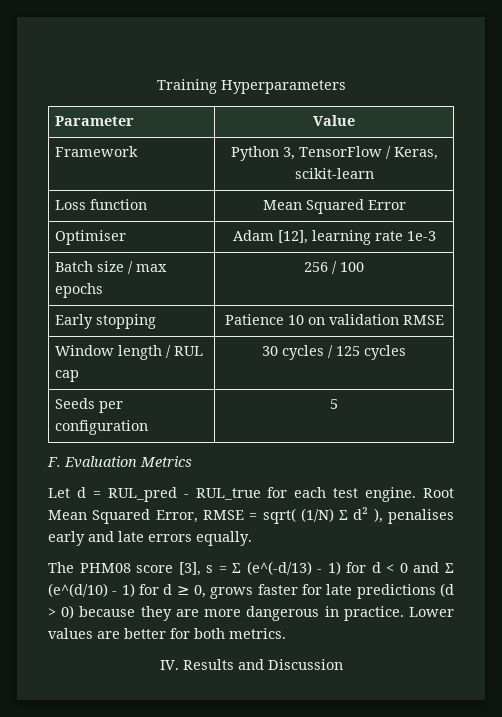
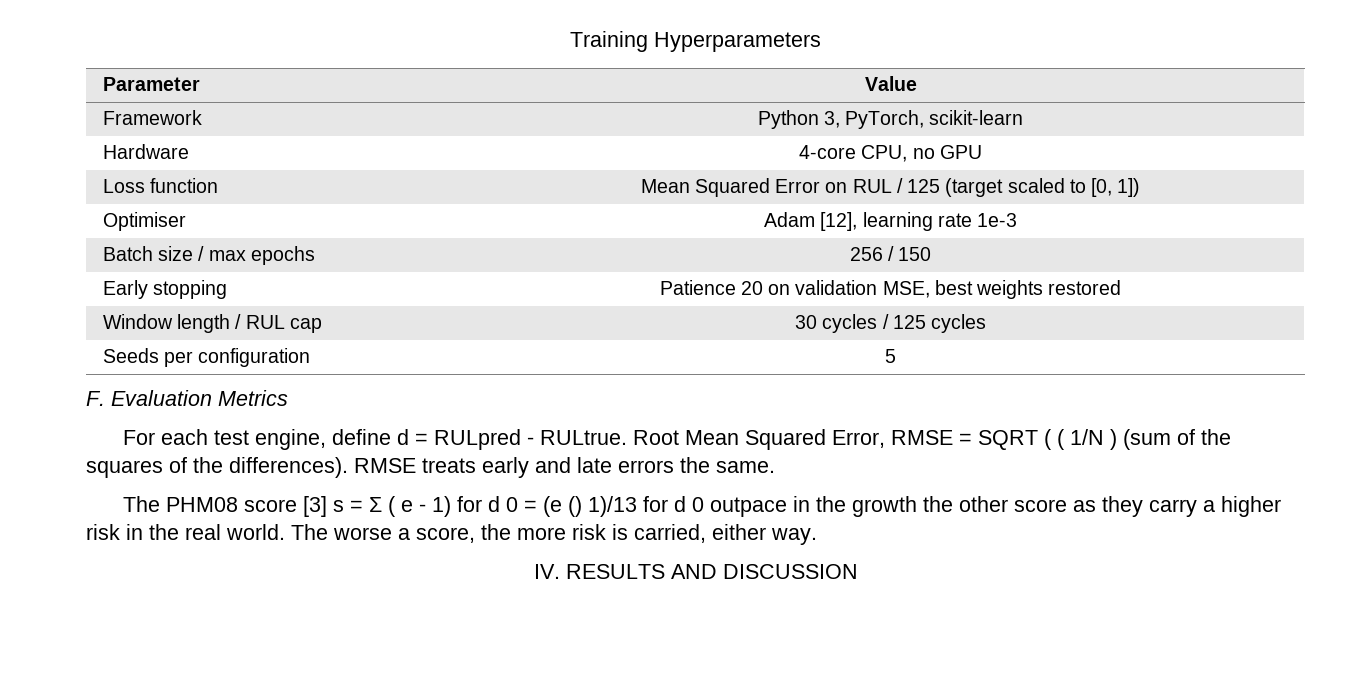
[298,146,438,160] [294,168,374,179] TensorFlow / Keras, scikit-learn -> [845,110,1024,129] [102,144,189,159] [799,145,982,162] PyTorch, scikit-learn // Hardware | 4-core CPU, no GPU
(406, 205) none -> [825,178,1141,197] on RUL / 125 (target scaled to [0, 1])
[340,262,364,272] 100 -> [898,247,932,261] 150
[287,315,304,325] 10 -> [740,281,763,295] 20
[402,315,444,325] RMSE -> [882,280,1122,299] MSE, best weights restored
[48,487,417,502] Let d = RUL_pred - RUL_true for each test engine. -> [122,429,627,450] For each test engine, define d = RULpred - RULtrue.
[262,507,455,524] sqrt( (1/N) Σ d² ), penalises -> [977,429,1231,450] [86,457,476,478] SQRT ( ( 1/N ) (sum of the squares of the differences). RMSE treats
[196,531,252,546] equally. -> [680,457,775,473] the same.
[178,562,201,576] [3], -> [302,496,327,517] [3]
[246,561,455,575] [48,583,454,599] [48,605,455,621] [48,628,286,639] [159,659,343,670] (e^(-d/13) - 1) for d < 0 and Σ (e^(d/10) - 1) for d ≥ 0, grows faster for late predictions (d > 0) because they are more dangerous in practice. Lower values are better for both metrics. // IV. Results and Discussion -> [387,496,1281,517] [86,524,817,545] [533,564,858,579] ( e - 1) for d 0 = (e () 1)/13 for d 0 outpace in the growth the other score as they carry a higher risk in the real world. The worse a score, the more risk is carried, either way. // IV. RESULTS AND DISCUSSION

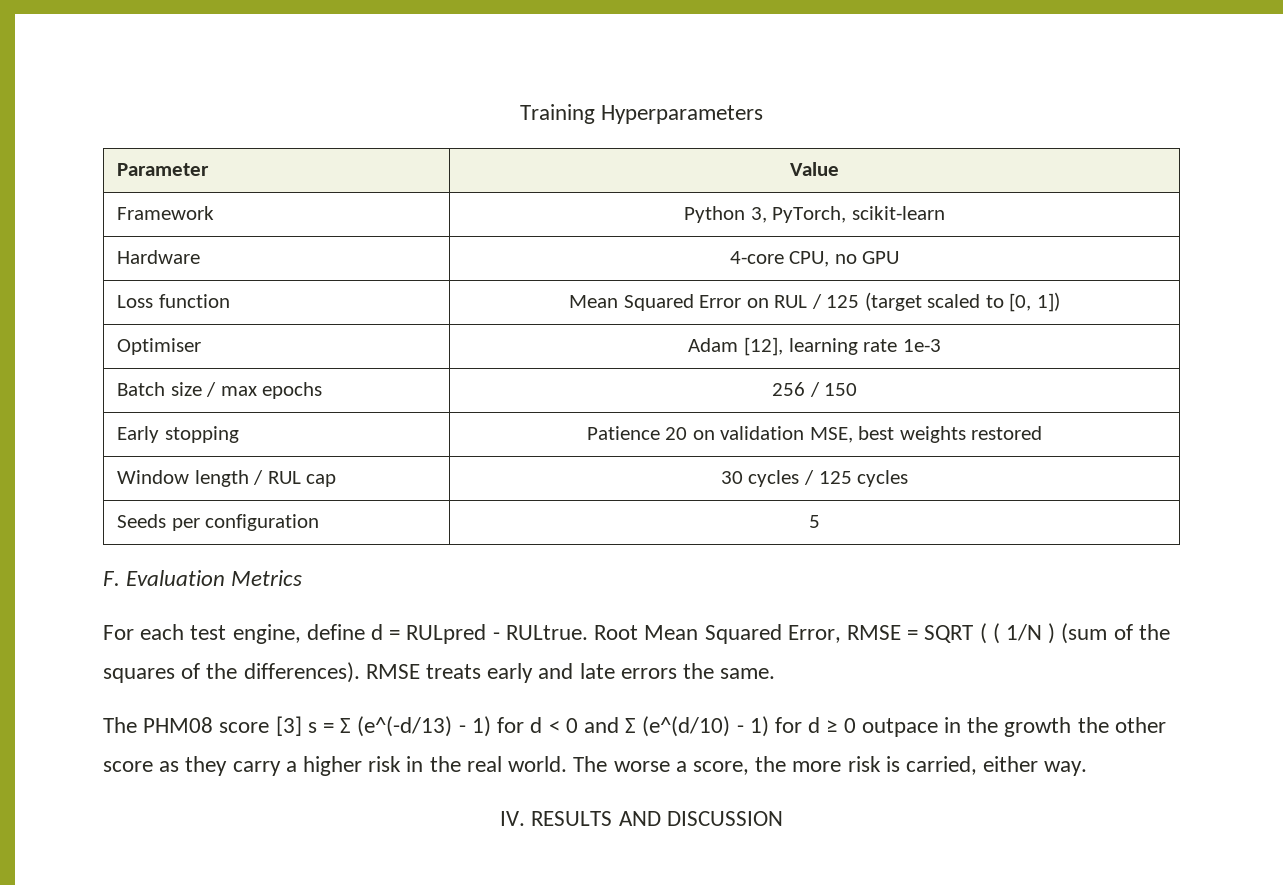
[387,496,686,517] ( e - 1) for d 0 = (e () 1)/13 for d -> [357,716,838,737] (e^(-d/13) - 1) for d < 0 and Σ (e^(d/10) - 1) for d ≥

